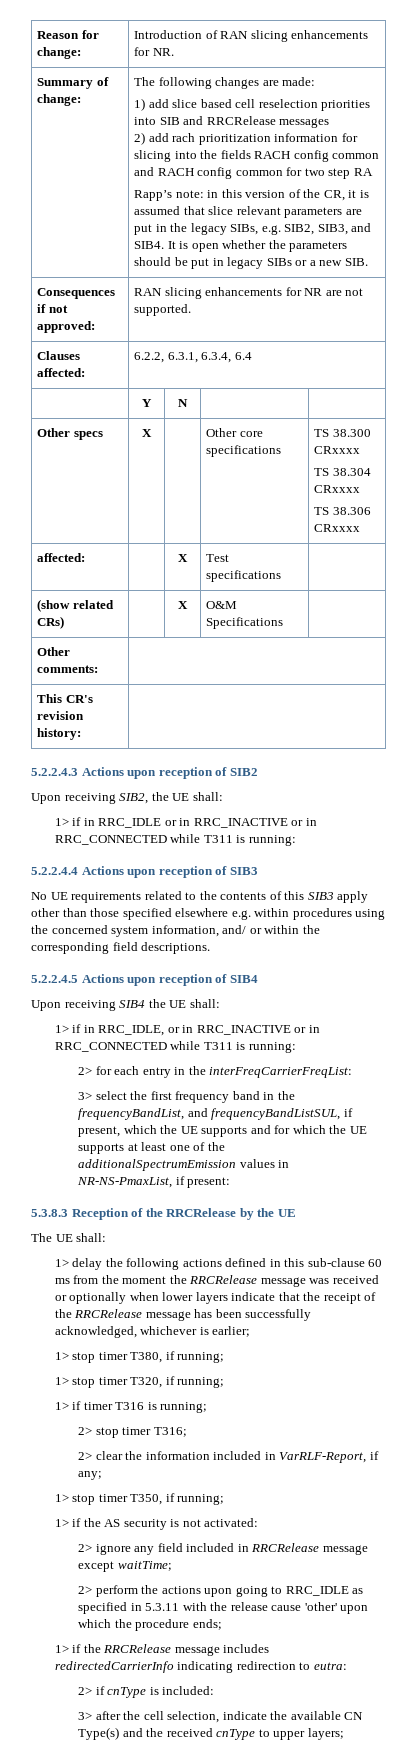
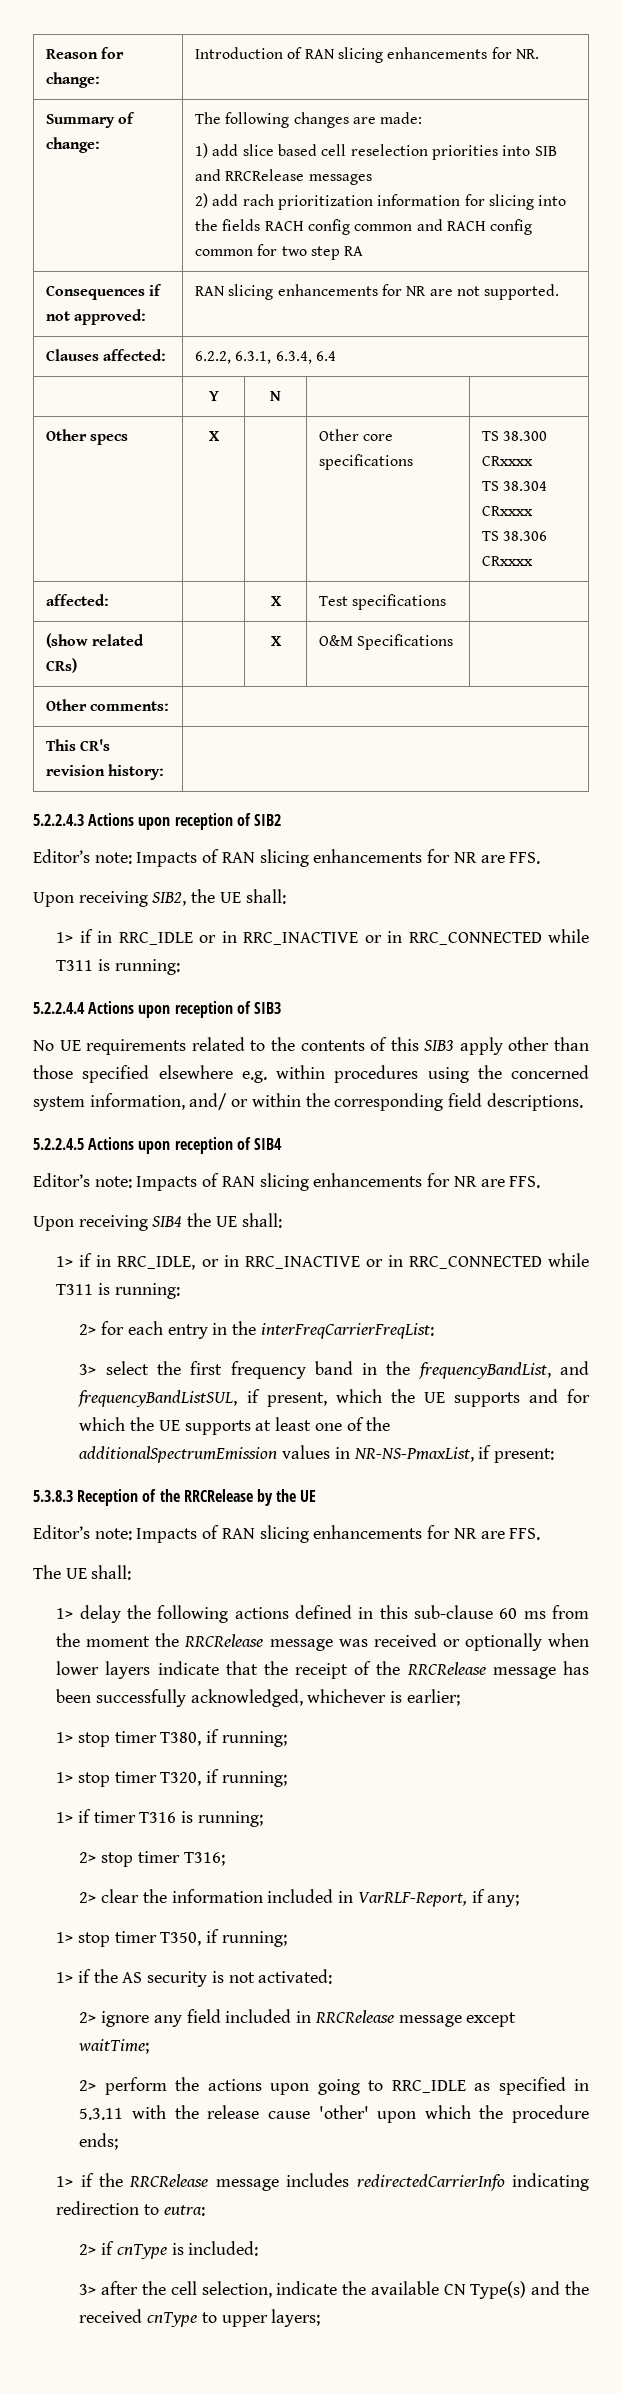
[134,189,369,201] [134,206,362,218] [134,223,372,235] [134,240,348,252] [134,257,368,269] // Rapp’s note: in this version of the CR, it is assumed that slice relevant parameters are put in the legacy SIBs, e.g. SIB2, SIB3, and SIB4. It is open whether the parameters should be put in legacy SIBs or a new SIB. -> (364, 251) none
(258, 772) none -> [33,849,541,867] // Editor’s note: Impacts of RAN slicing enhancements for NR are FFS.
(258, 979) none -> [33,1173,541,1191] // Editor’s note: Impacts of RAN slicing enhancements for NR are FFS.
(296, 1213) none -> [33,1525,541,1543] // Editor’s note: Impacts of RAN slicing enhancements for NR are FFS.

